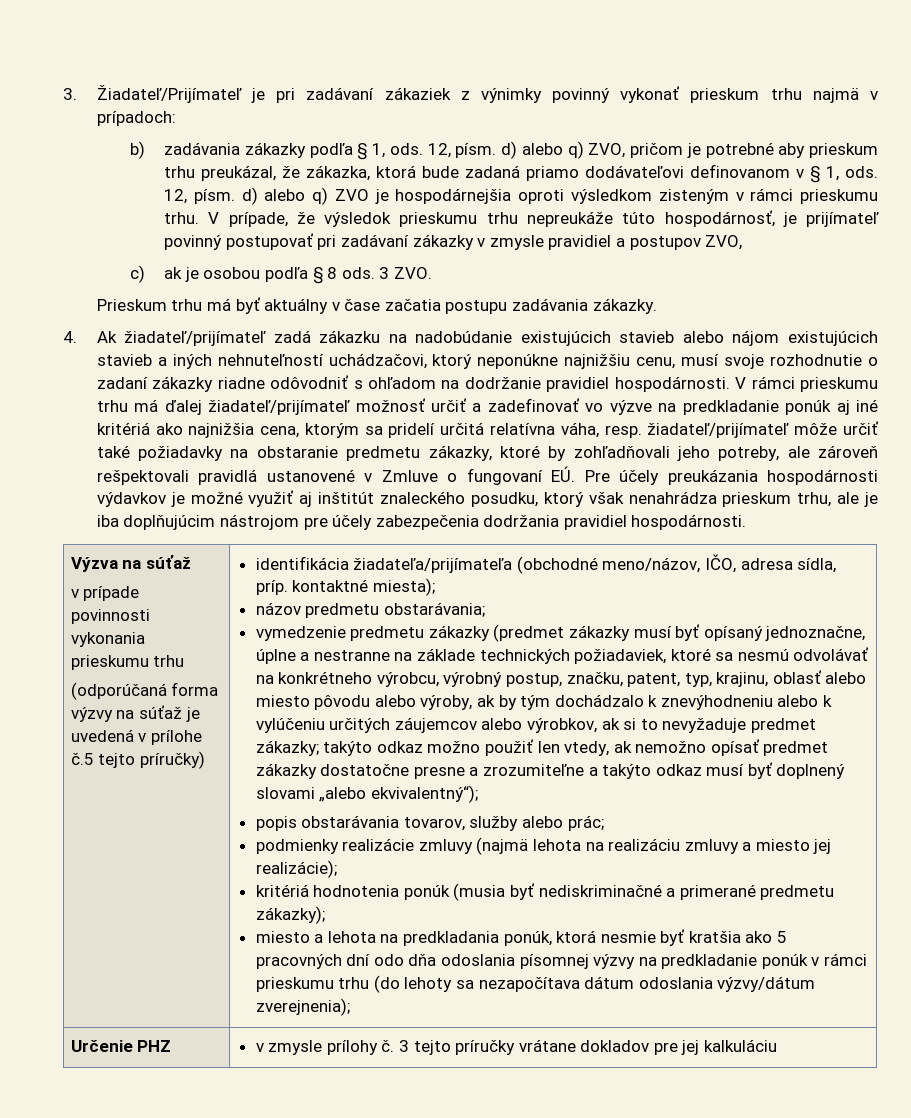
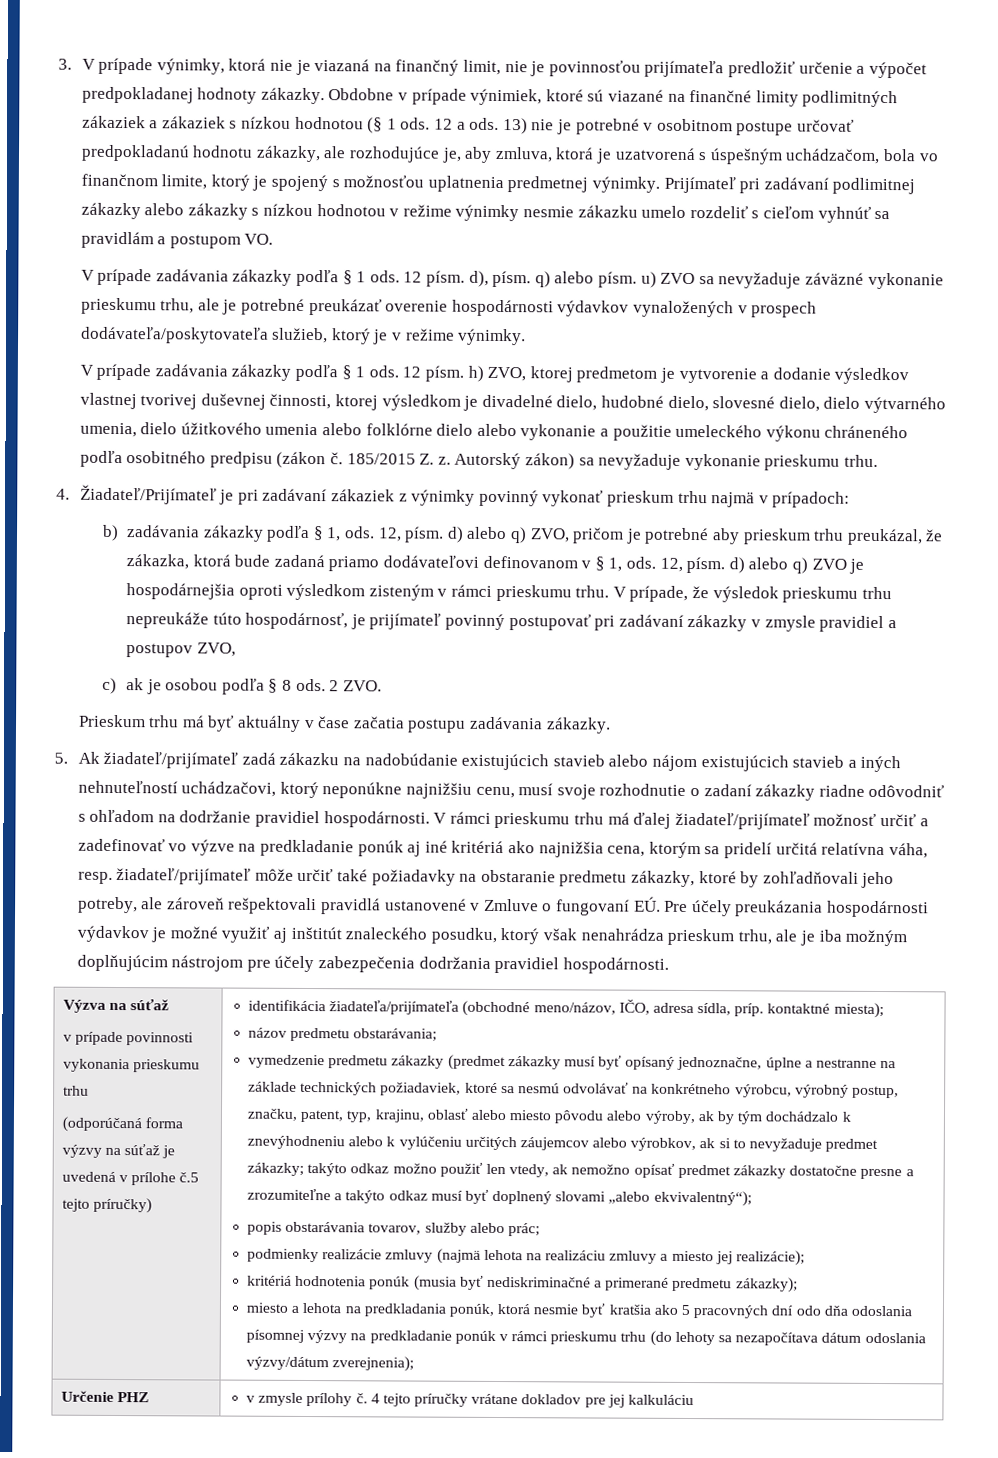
(77, 94) none -> [81,57,927,79] [81,86,899,108] [81,115,854,136] [80,144,939,165] [80,173,916,195] [80,202,891,223] [80,231,274,249] [80,268,944,290] [80,297,818,318] [80,326,527,346] [79,363,910,385] [79,392,946,414] [79,422,909,442] [79,450,878,471] [56,488,70,500] V prípade výnimky, ktorá nie je viazaná na finančný limit, nie je povinnosťou prijímateľa predložiť určenie a výpočet predpokladanej hodnoty zákazky. Obdobne v prípade výnimiek, ktoré sú viazané na finančné limity podlimitných zákaziek a zákaziek s nízkou hodnotou (§ 1 ods. 12 a ods. 13) nie je potrebné v osobitnom postupe určovať predpokladanú hodnotu zákazky, ale rozhodujúce je, aby zmluva, ktorá je uzatvorená s úspešným uchádzačom, bola vo finančnom limite, ktorý je spojený s možnosťou uplatnenia predmetnej výnimky. Prijímateľ pri zadávaní podlimitnej zákazky alebo zákazky s nízkou hodnotou v režime výnimky nesmie zákazku umelo rozdeliť s cieľom vyhnúť sa pravidlám a postupom VO. // V prípade zadávania zákazky podľa § 1 ods. 12 písm. d), písm. q) alebo písm. u) ZVO sa nevyžaduje záväzné vykonanie prieskumu trhu, ale je potrebné preukázať overenie hospodárnosti výdavkov vynaložených v prospech dodávateľa/poskytovateľa služieb, ktorý je v režime výnimky. // V prípade zadávania zákazky podľa § 1 ods. 12 písm. h) ZVO, ktorej predmetom je vytvorenie a dodanie výsledkov vlastnej tvorivej duševnej činnosti, ktorej výsledkom je divadelné dielo, hudobné dielo, slovesné dielo, dielo výtvarného umenia, dielo úžitkového umenia alebo folklórne dielo alebo vykonanie a použitie umeleckého výkonu chráneného podľa osobitného predpisu (zákon č. 185/2015 Z. z. Autorský zákon) sa nevyžaduje vykonanie prieskumu trhu. // 4.
[379,267,390,279] 3 -> [329,680,340,692] 2
[63,331,77,343] 4. -> [54,752,68,764] 5.
(119, 521) none -> [845,929,908,947] možným
[398,1040,409,1052] 3 -> [370,1393,380,1404] 4

